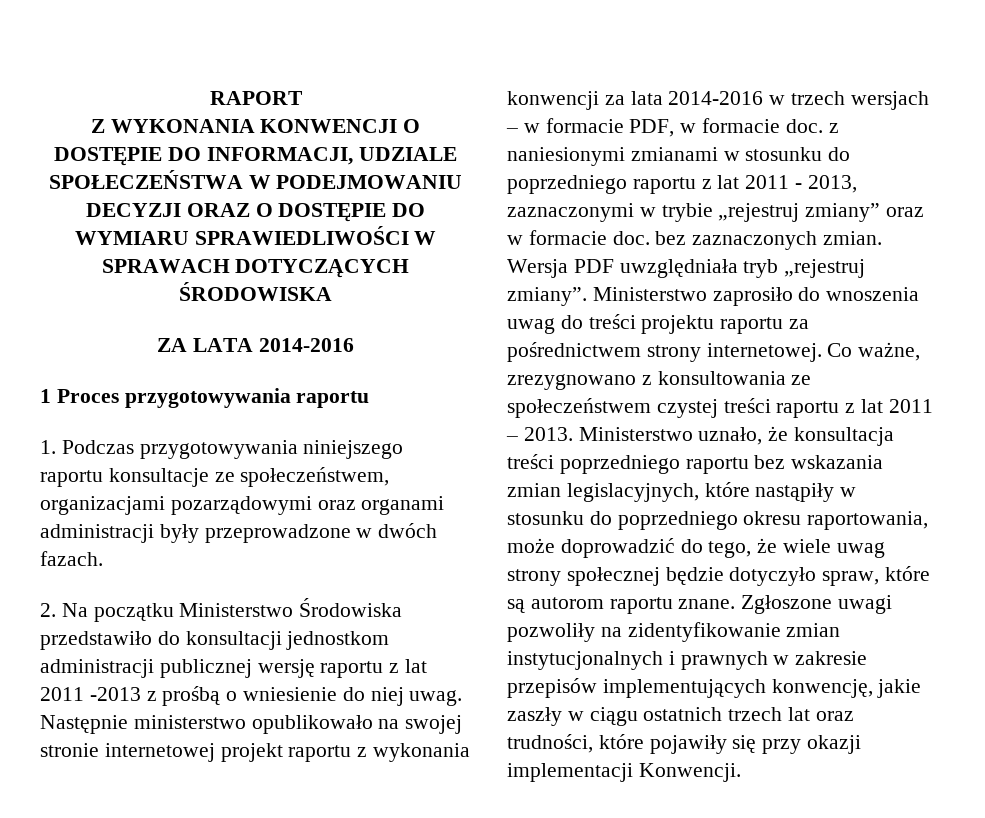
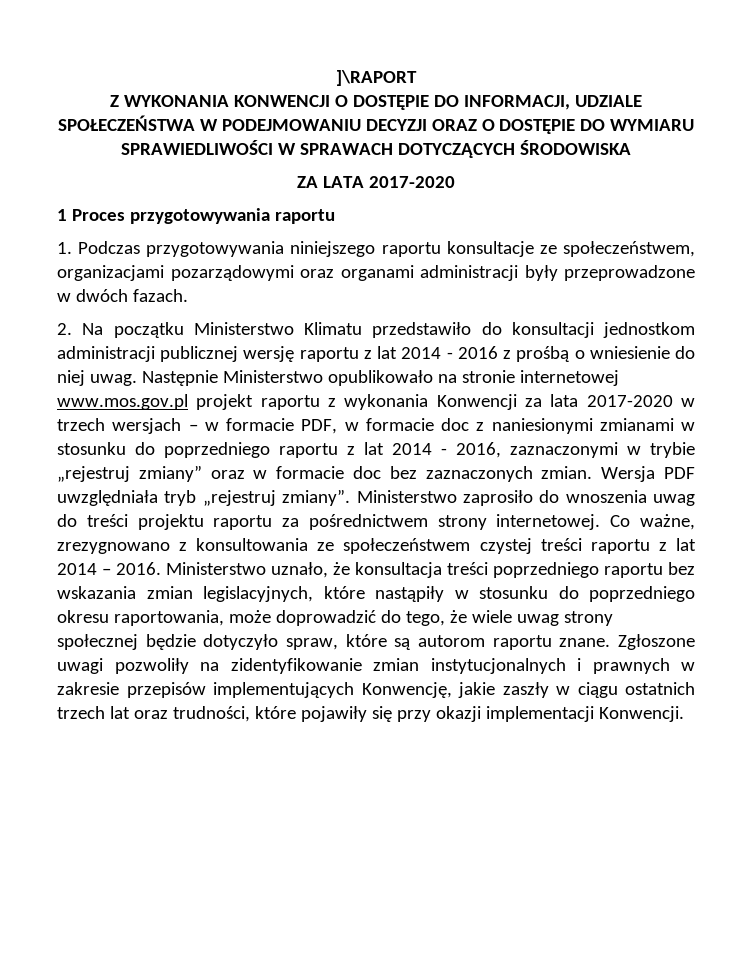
[209,91,303,105] RAPORT -> [336,70,417,86] ]\RAPORT
[258,338,354,352] 2014-2016 -> [368,176,455,188] 2017-2020
[299,598,403,617] Środowiska -> [304,322,362,335] Klimatu
[40,687,141,701] 2011 -2013 -> [401,346,498,359] 2014 - 2016
[133,715,246,729] ministerstwo -> [222,370,323,383] Ministerstwo
[405,715,463,734] swojej -> (457, 378) none
(215, 752) none -> [57,394,188,410] www.mos.gov.pl
[507,91,599,110] konwencji -> [436,394,517,410] Konwencji
[668,91,764,105] 2014-2016 -> [586,395,673,407] 2017-2020
[785,119,823,133] doc. -> [441,418,469,431] doc
[745,175,857,193] 2011 - 2013, -> [392,442,501,458] 2014 - 2016,
[612,231,650,245] doc. -> [352,466,381,479] doc
[888,399,933,413] [506,427,573,441] 2011 – 2013. -> [57,562,161,575] 2014 – 2016.
[771,679,873,698] konwencję, -> [361,682,452,698] Konwencję,

